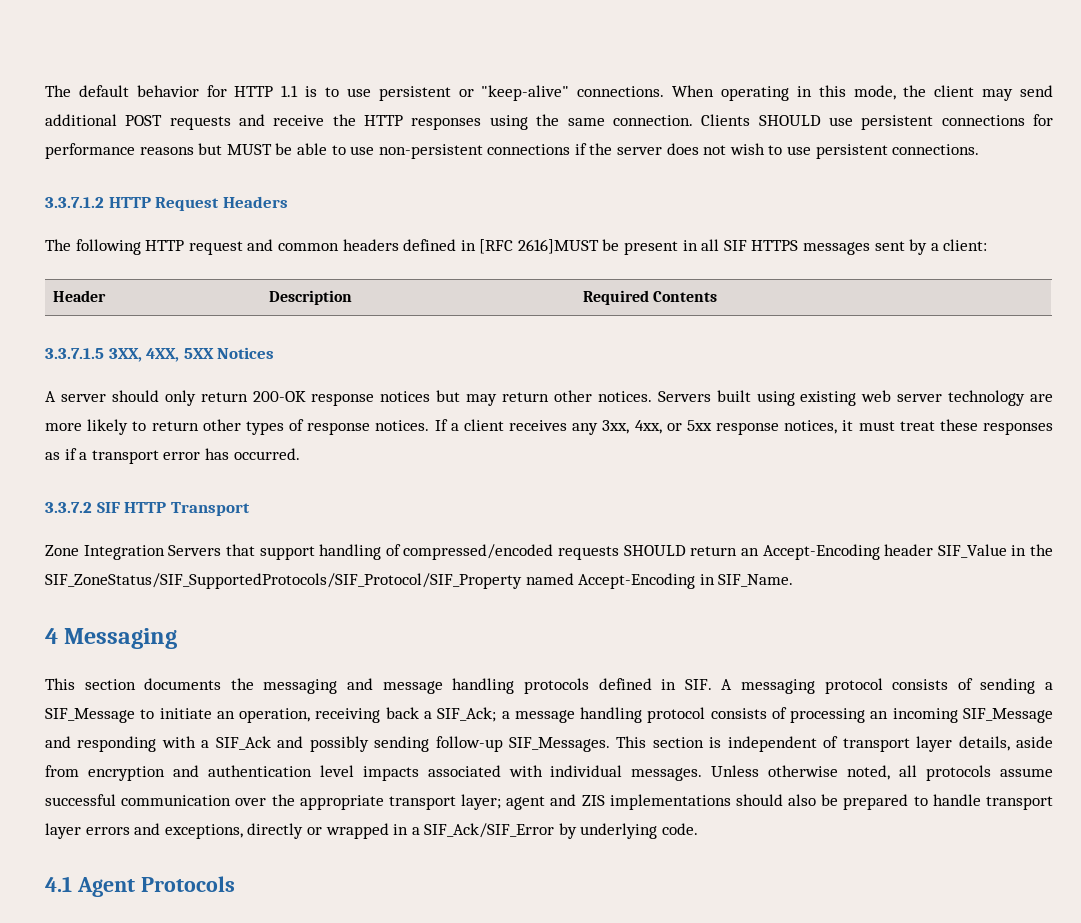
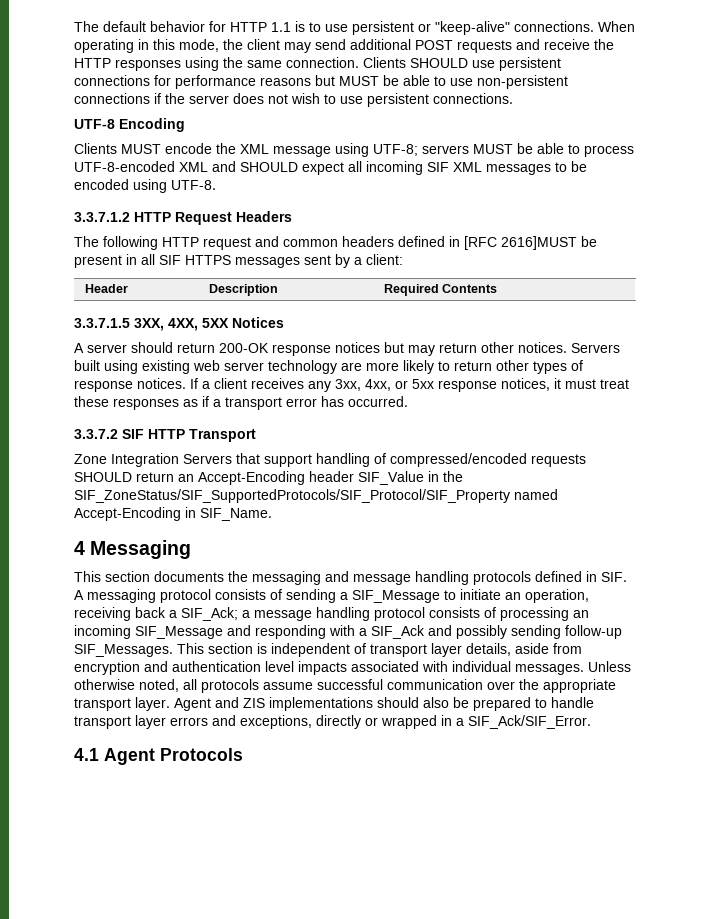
(980, 149) none -> [74,118,185,132] [74,143,634,157] [74,161,587,175] [74,179,216,193] // UTF-8 Encoding // Clients MUST encode the XML message using UTF-8; servers MUST be able to process UTF-8-encoded XML and SHOULD expect all incoming SIF XML messages to be encoded using UTF-8.
[164,390,196,406] only -> (173, 347) none
[461,794,546,810] layer; agent -> [135,697,211,711] layer. Agent
[424,823,699,839] SIF_Ack/SIF_Error by underlying code. -> [468,715,591,729] SIF_Ack/SIF_Error.

